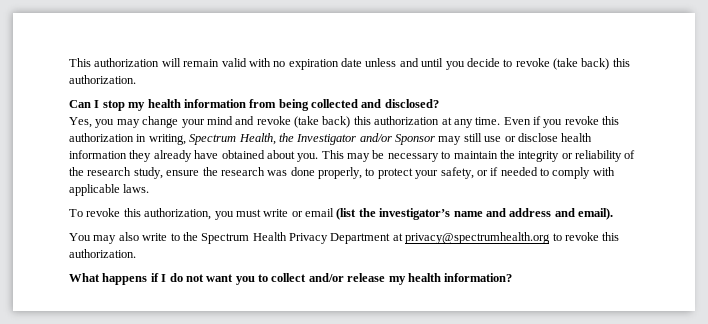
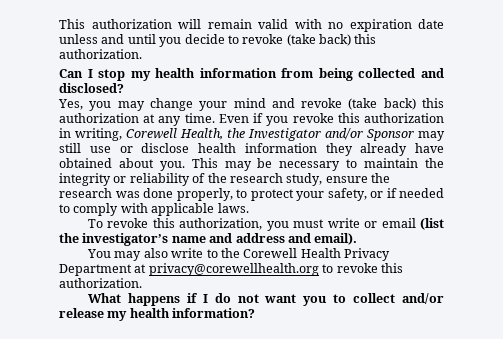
[189,134,237,145] Spectrum -> [126,128,177,139] Corewell
[201,233,250,244] Spectrum -> [243,248,298,258] Corewell
[405,232,551,244] privacy@spectrumhealth.org -> [148,263,319,276] privacy@corewellhealth.org

